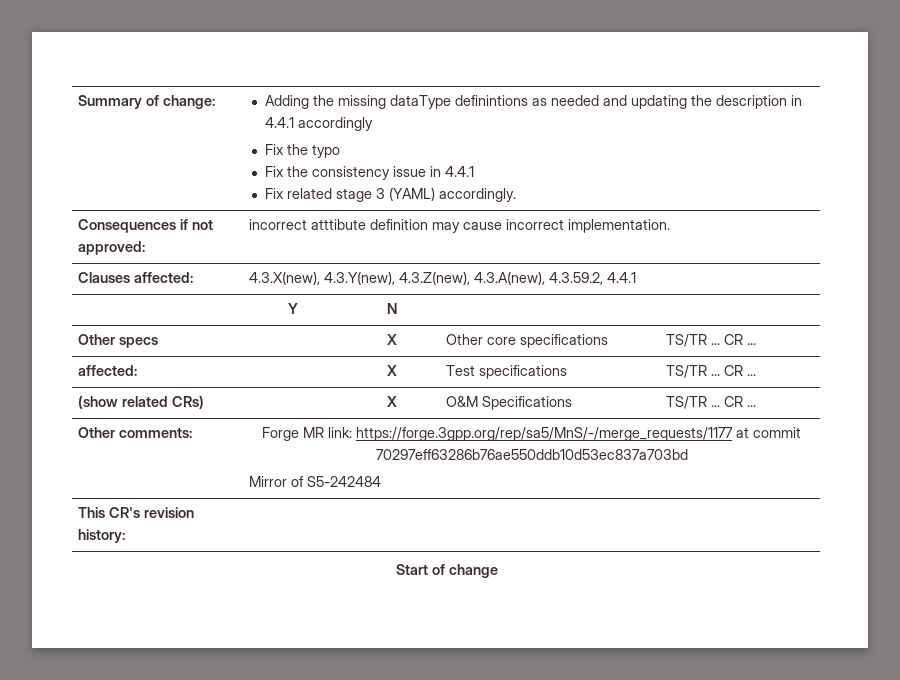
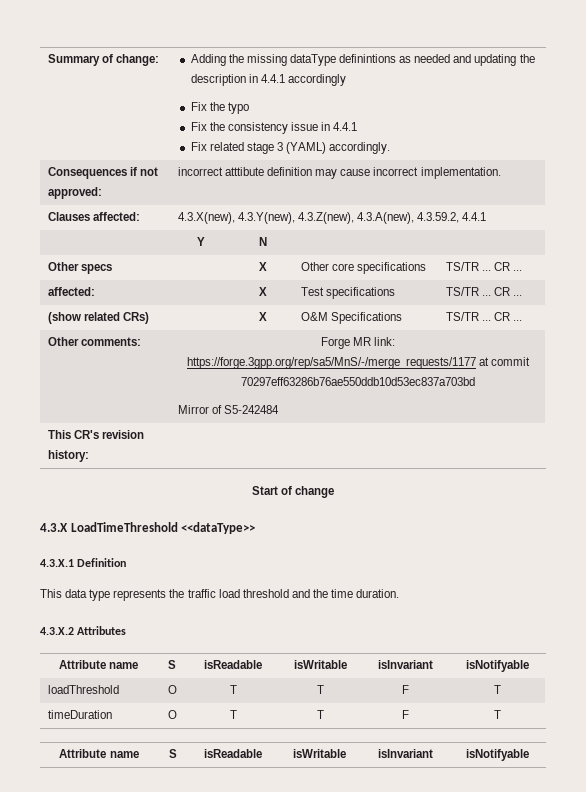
(498, 571) none -> [40,522,256,534] [40,558,127,567] [40,589,400,601] [40,626,127,635] [58,660,139,669] [168,660,176,669] [204,660,262,669] [294,660,347,669] [378,660,433,669] [465,660,529,672] [47,685,119,694] [167,685,177,694] [229,685,237,694] [317,685,324,694] [402,685,409,694] [493,685,501,694] [47,710,112,719] [167,710,177,719] [229,710,237,719] [317,710,324,719] [402,710,409,719] [493,710,501,719] [59,749,139,758] [168,749,177,758] [203,749,262,758] [293,749,346,758] [377,749,433,758] [465,749,529,761] // 4.3.X LoadTimeThreshold <<dataType>> // 4.3.X.1 Definition // This data type represents the traffic load threshold and the time duration. // 4.3.X.2 Attributes // Attribute name | S | isReadable | isWritable | isInvariant | isNotifyable // loadThreshold | O | T | T | F | T // timeDuration | O | T | T | F | T // Attribute name | S | isReadable | isWritable | isInvariant | isNotifyable

